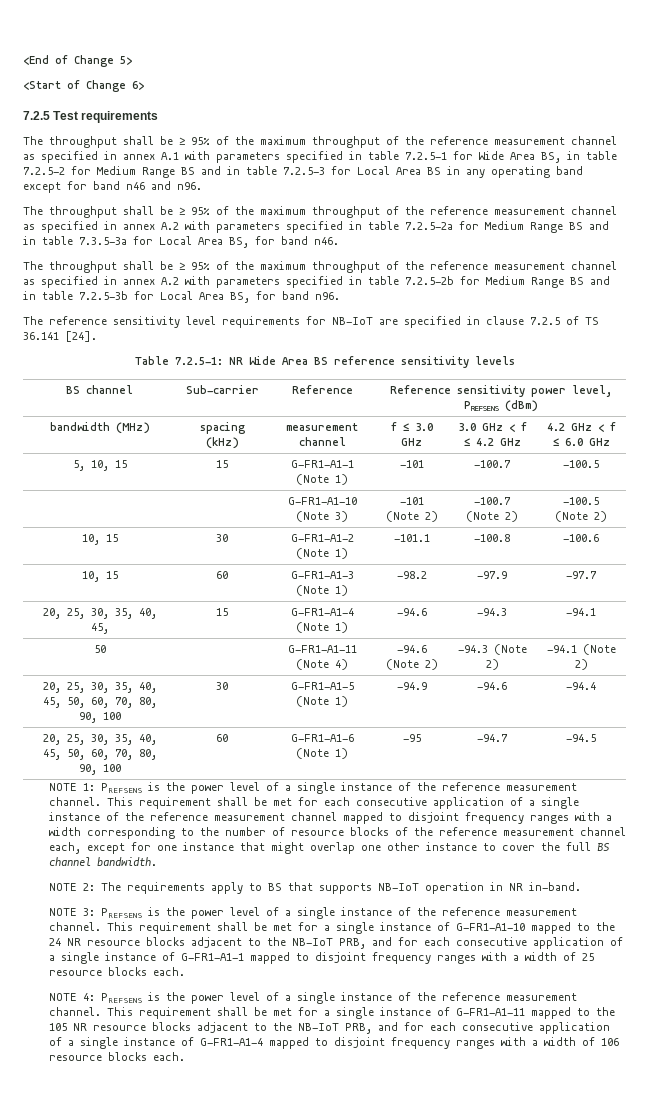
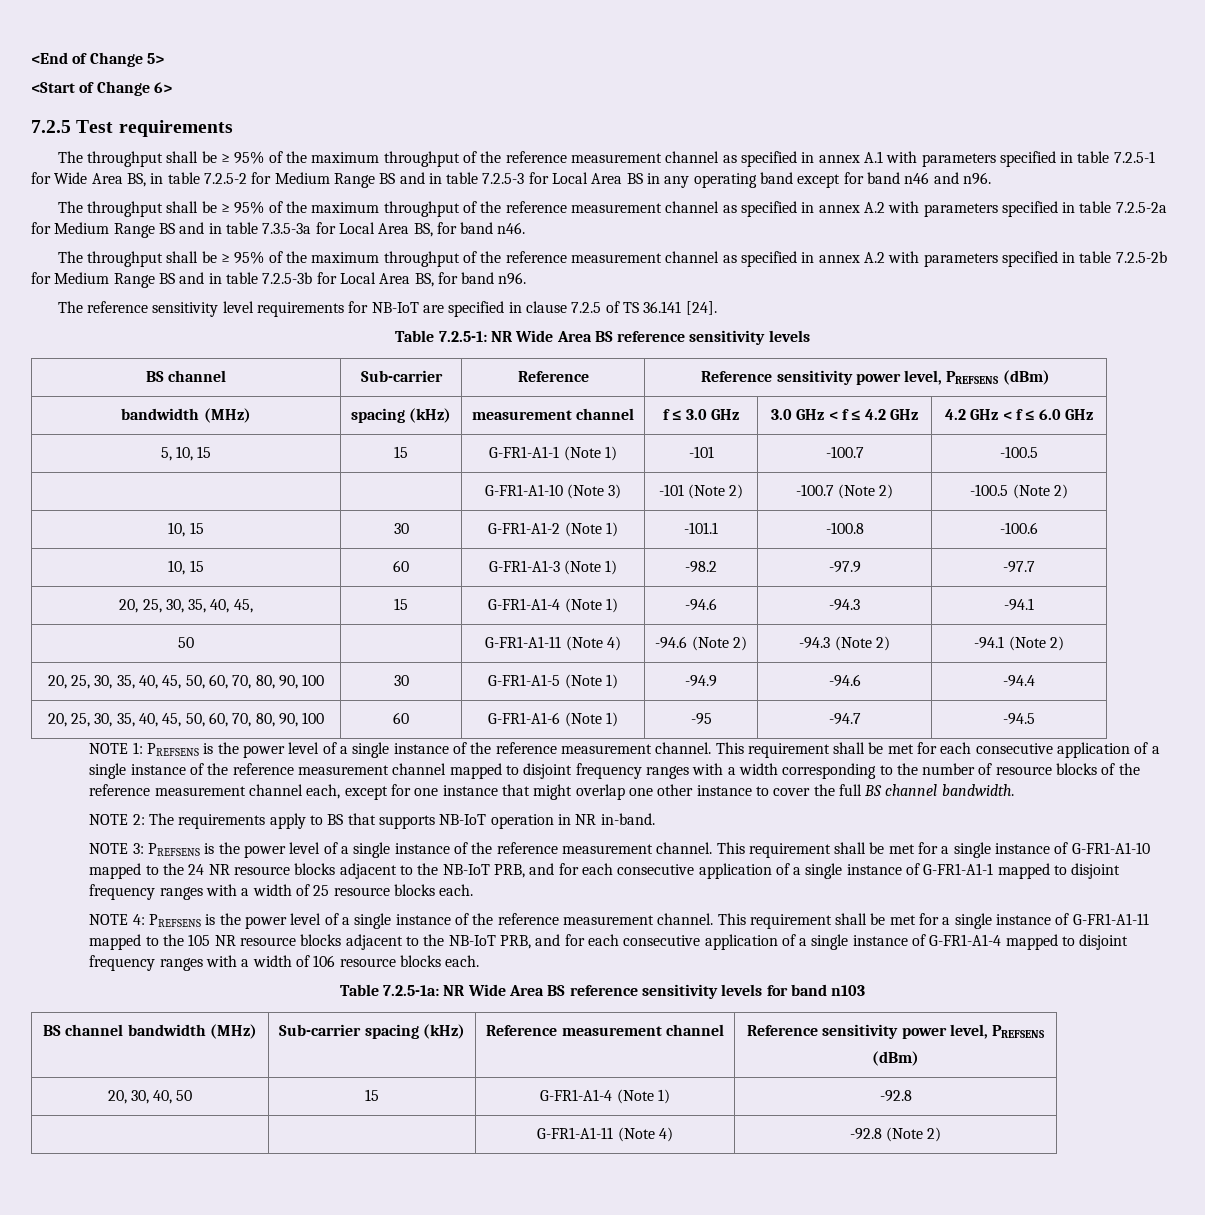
(185, 1056) none -> [339,984,866,999] [43,1024,257,1039] [279,1024,465,1039] [486,1024,724,1036] [746,1024,1046,1039] [872,1051,919,1066] [107,1090,193,1104] [365,1089,379,1101] [540,1089,670,1104] [879,1090,912,1102] [537,1127,673,1142] [849,1127,942,1142] // Table 7.2.5-1a: NR Wide Area BS reference sensitivity levels for band n103 // BS channel bandwidth (MHz) | Sub-carrier spacing (kHz) | Reference measurement channel | Reference sensitivity power level, PREFSENS // (dBm) // 20, 30, 40, 50 | 15 | G-FR1-A1-4 (Note 1) | -92.8 // | | G-FR1-A1-11 (Note 4) | -92.8 (Note 2)

